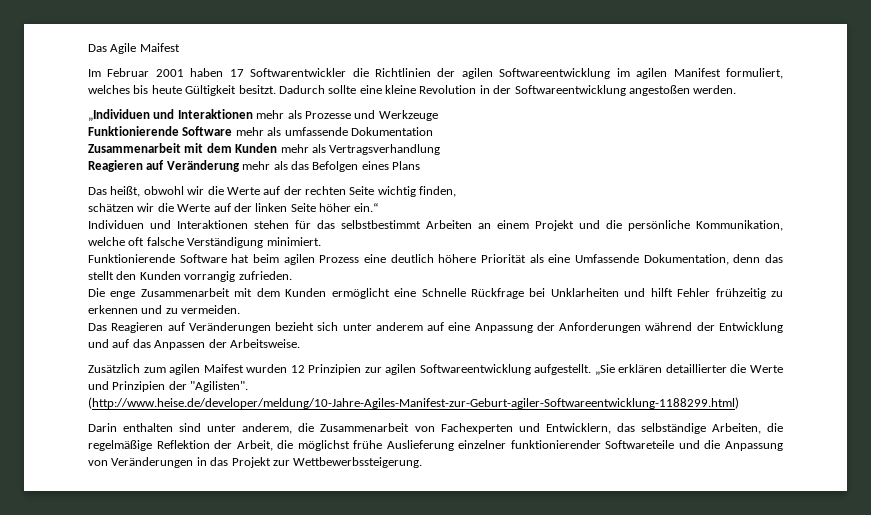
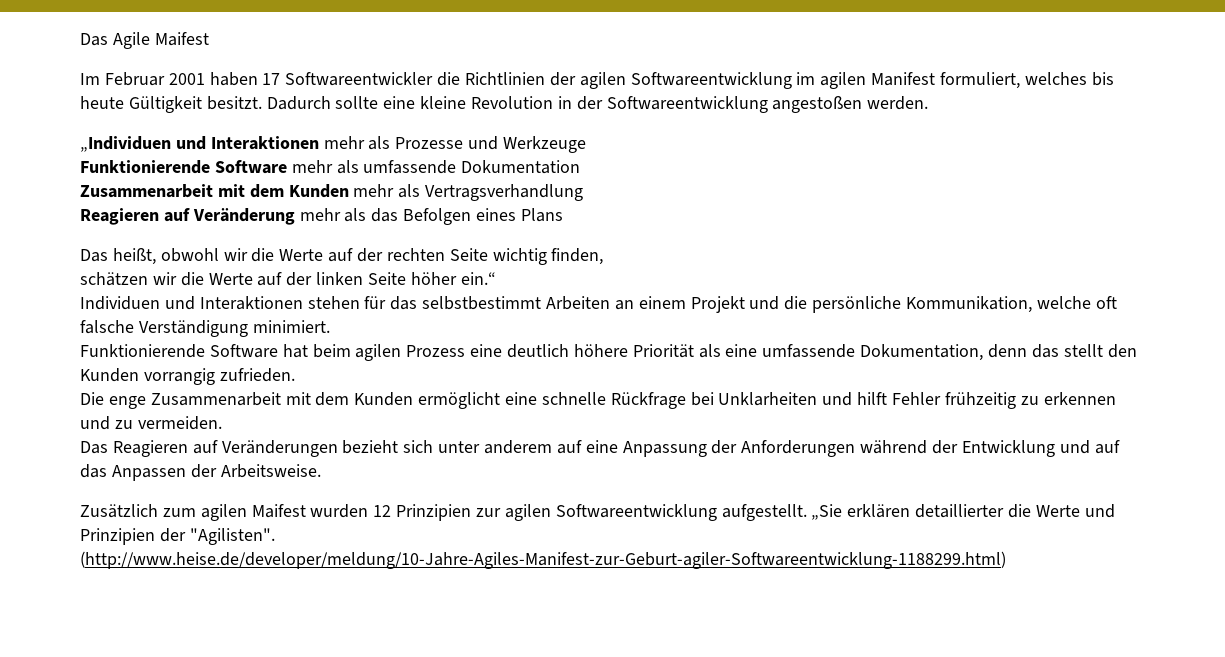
[250,68,347,77] Softwarentwickler -> [285,72,434,86] Softwareentwickler
[575,254,640,263] Umfassende -> [762,344,856,358] umfassende
[421,288,466,297] Schnelle -> [541,392,606,405] schnelle
[88,423,783,434] [88,440,784,451] [88,457,423,468] // Darin enthalten sind unter anderem, die Zusammenarbeit von Fachexperten und Entwicklern, das selbständige Arbeiten, die regelmäßige Reflektion der Arbeit, die möglichst frühe Auslieferung einzelner funktionierender Softwareteile und die Anpassung von Veränderungen in das Projekt zur Wettbewerbssteigerung. -> (1006, 560) none

